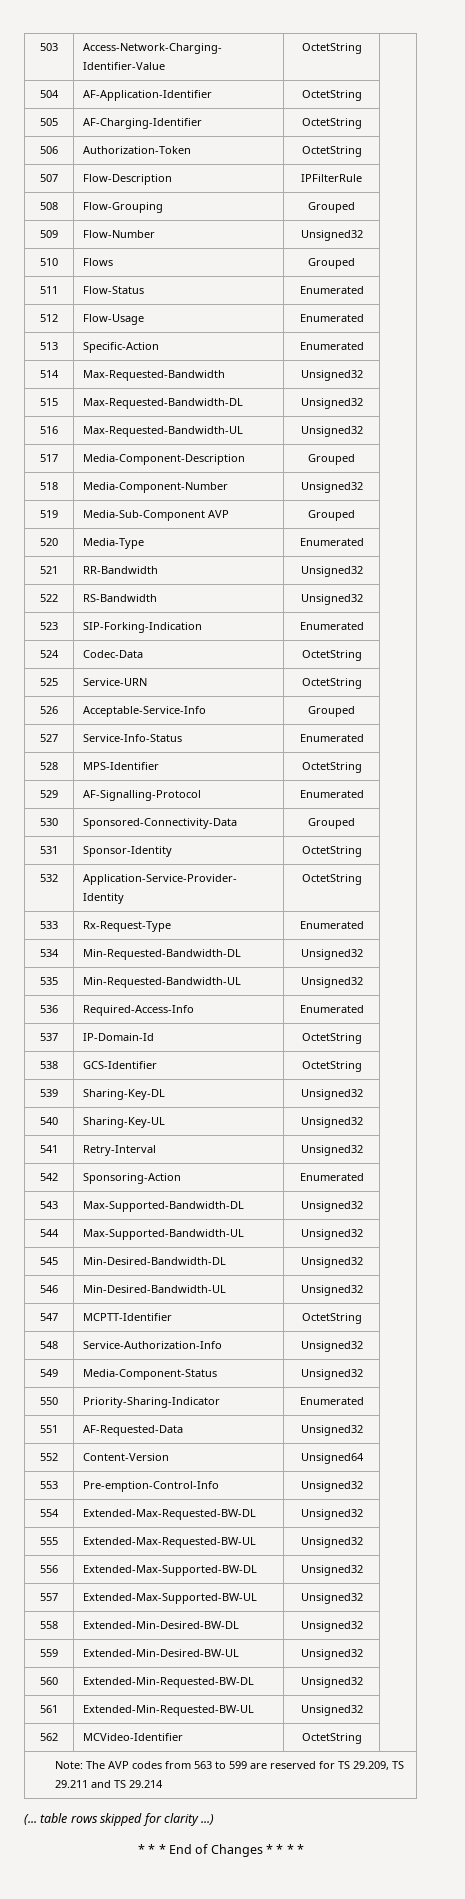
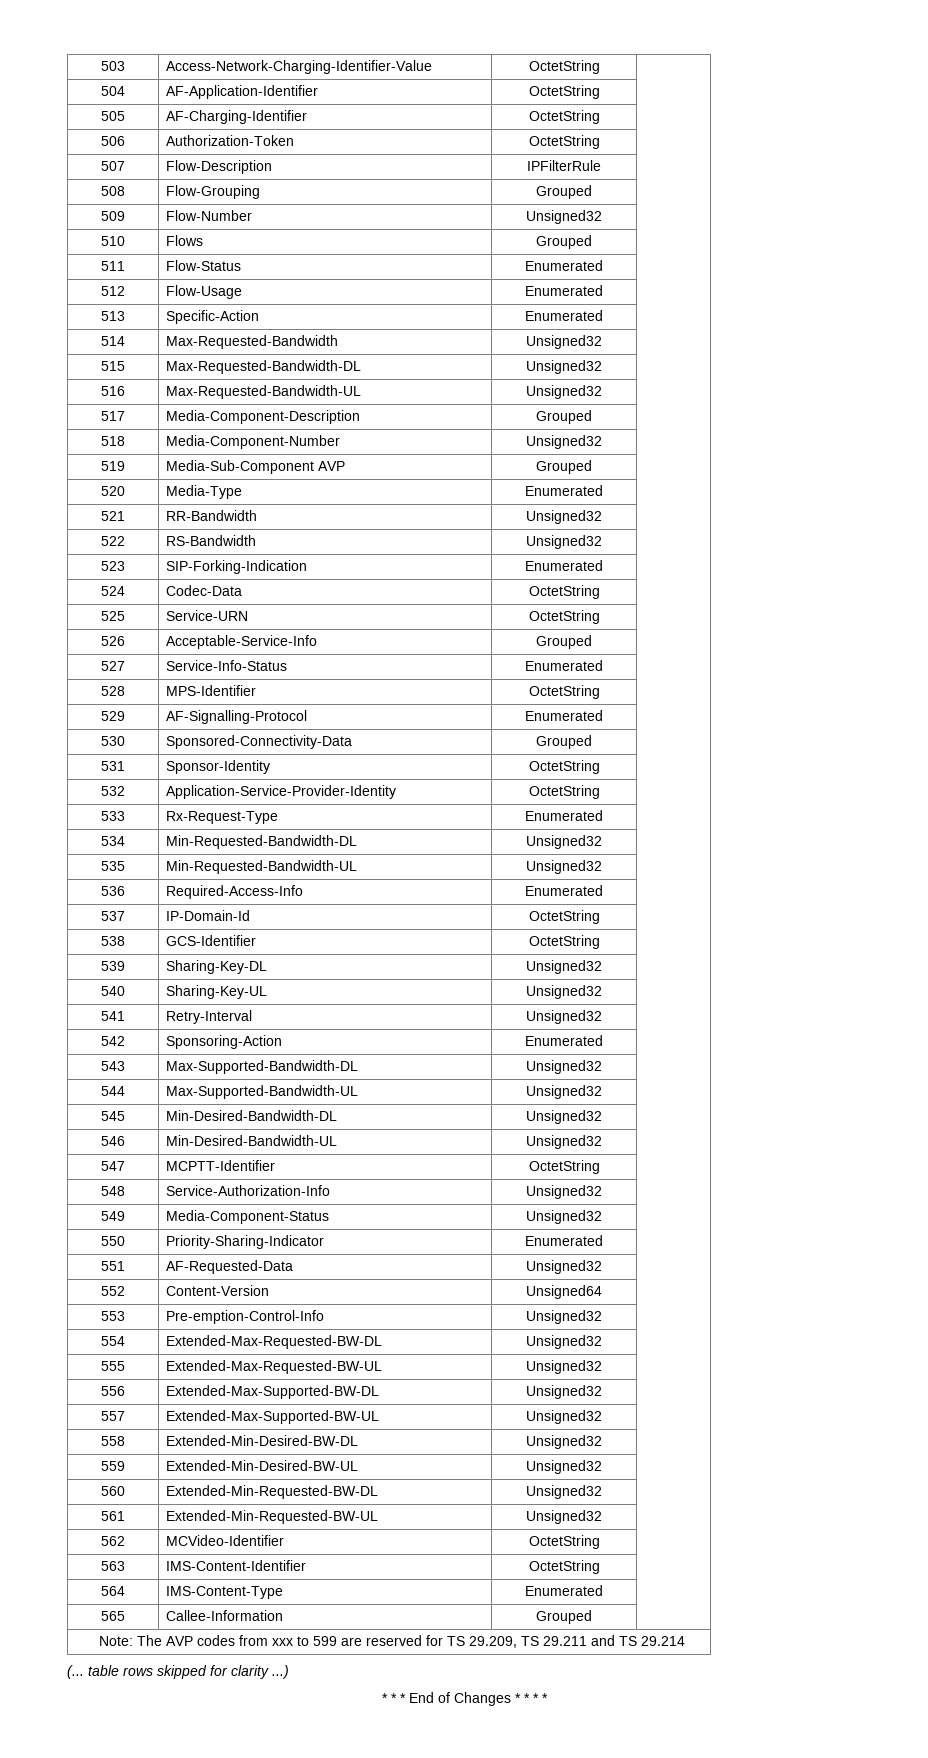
(362, 1738) none -> [101,1561,125,1571] [166,1560,307,1571] [528,1560,600,1574] [101,1586,125,1596] [166,1586,284,1599] [525,1585,603,1596] [101,1611,125,1621] [166,1610,284,1621] [536,1610,592,1624] // 563 | IMS-Content-Identifier | OctetString | // 564 | IMS-Content-Type | Enumerated | // 565 | Callee-Information | Grouped |
[194,1761,213,1769] 563 -> [272,1638,294,1646] xxx

